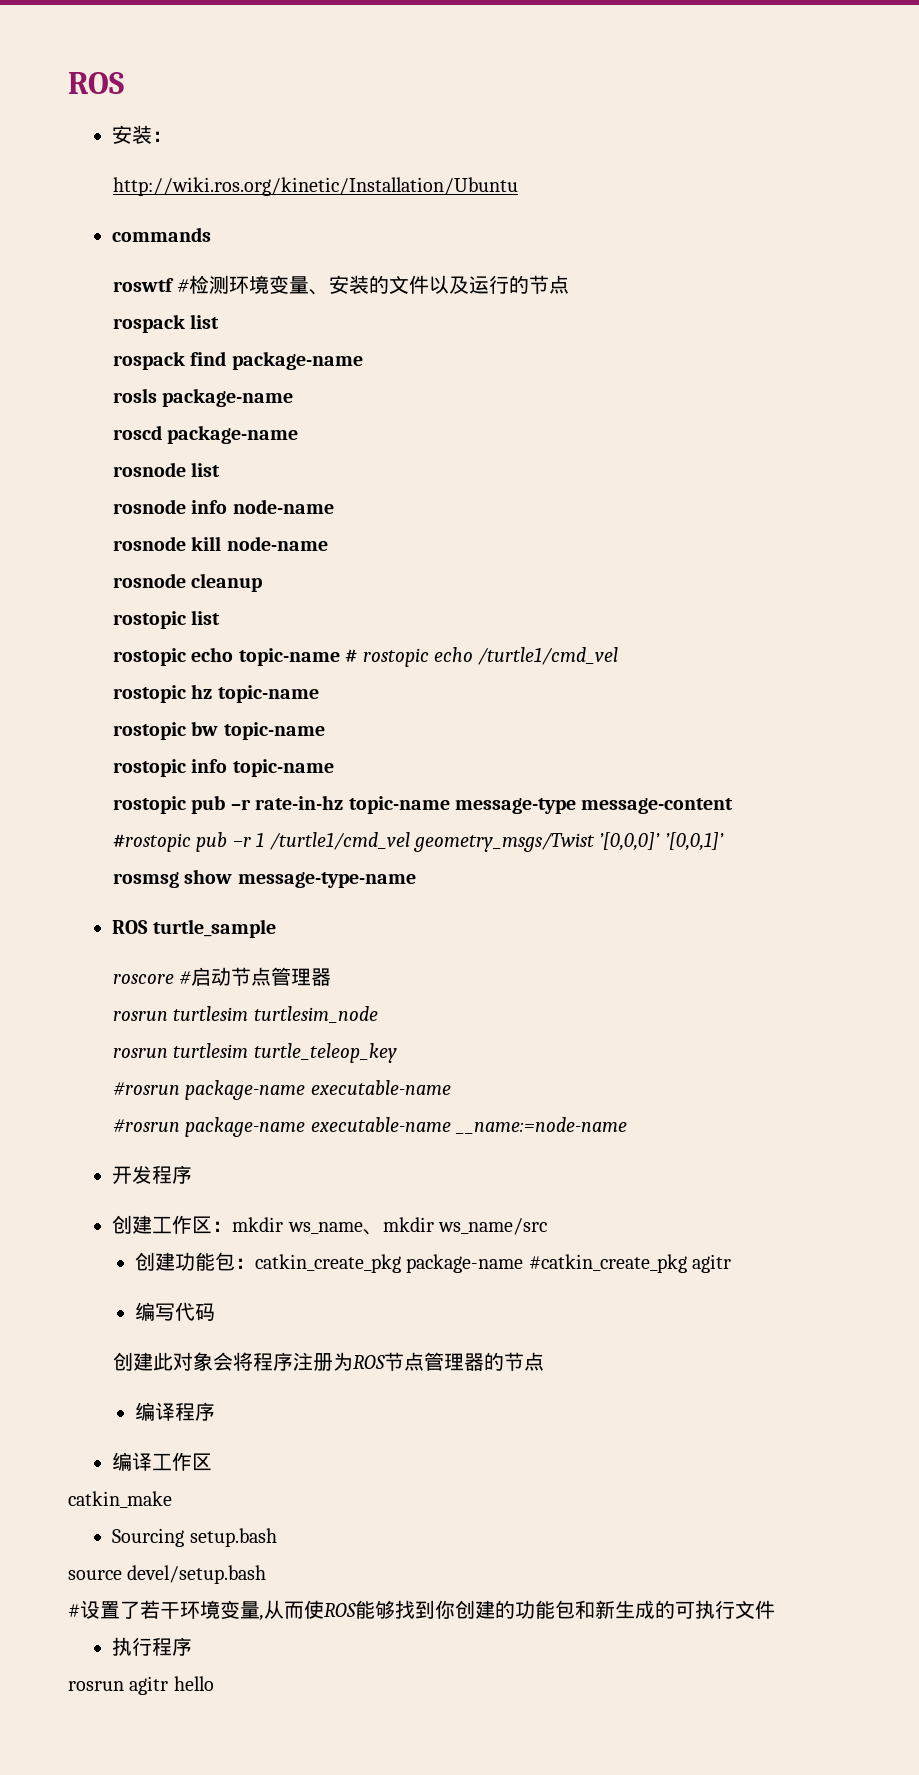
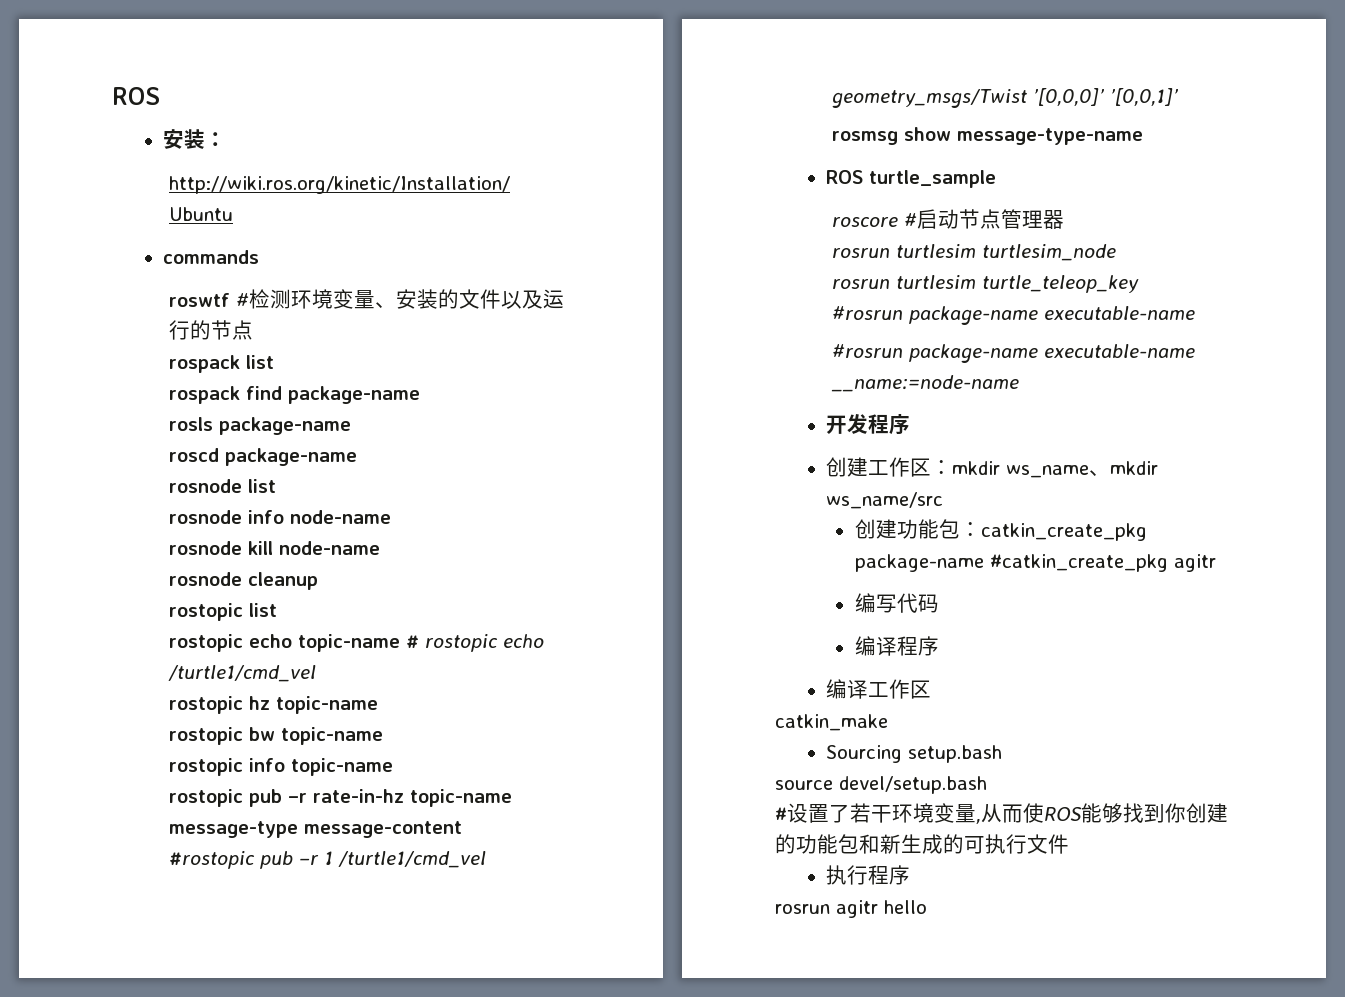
[112,1352,544,1371] // 创建此对象会将程序注册为ROS节点管理器的节点 -> (939, 603) none

